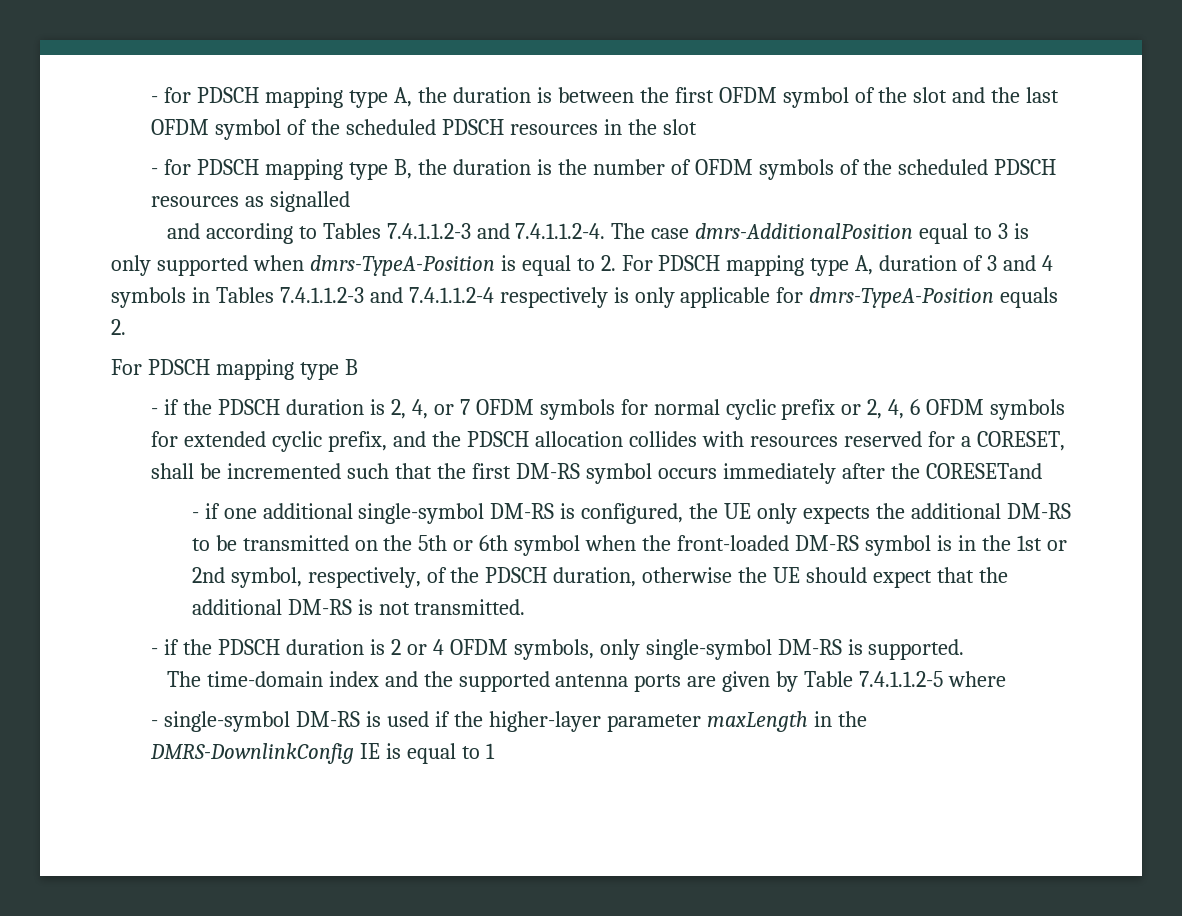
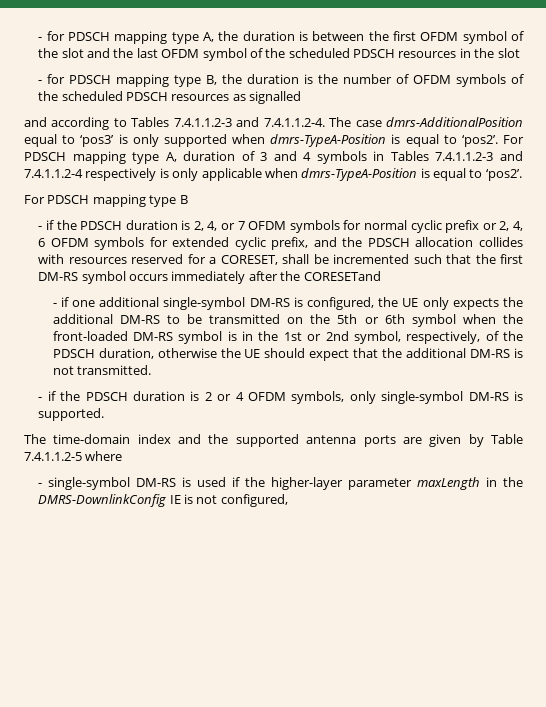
[998,223,1009,239] 3 -> [80,135,115,147] ‘pos3’
[600,255,616,271] 2. -> [461,135,498,147] ‘pos2’.
[776,287,1059,308] [111,319,126,335] for dmrs-TypeA-Position equals 2. -> [264,168,522,181] when dmrs-TypeA-Position is equal to ‘pos2’.
[407,743,496,764] equal to 1 -> [196,494,288,507] not configured,

